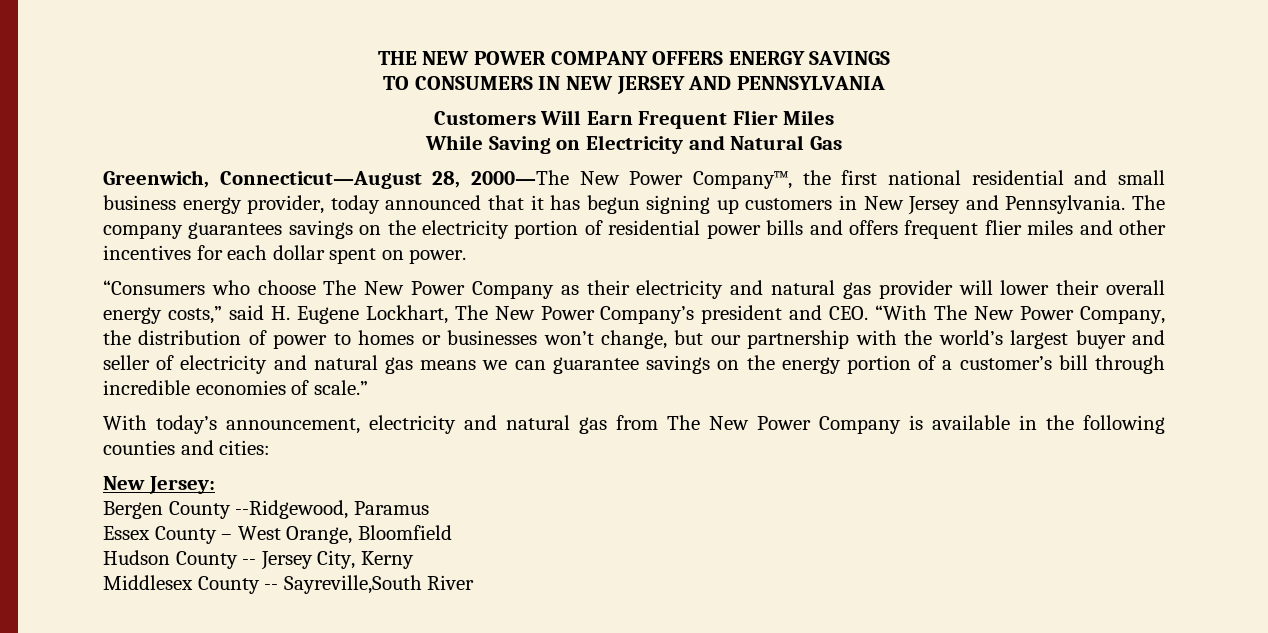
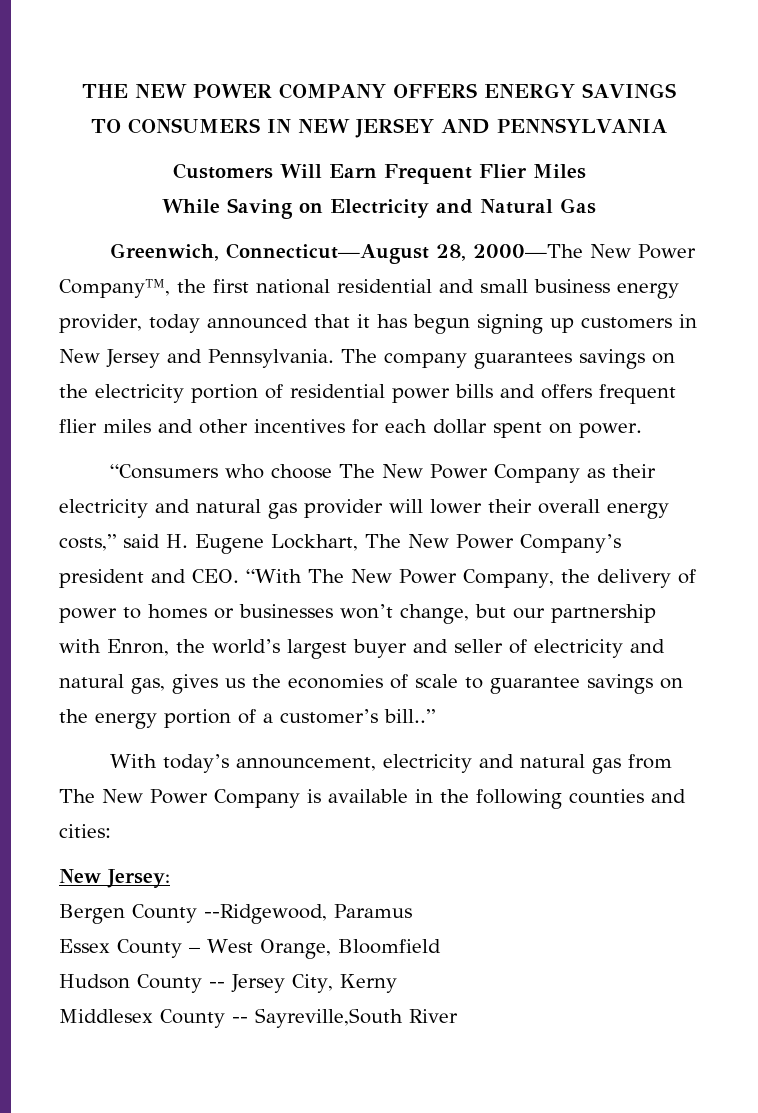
[138,330,242,345] distribution -> [596,569,671,588] delivery
(897, 337) none -> [107,639,169,656] Enron,
[385,357,546,374] gas means we can -> [131,674,483,694] gas, gives us the economies of scale to
[1058,355,1165,374] [103,380,368,395] bill through incredible economies of scale.” -> [384,709,435,723] bill..”

